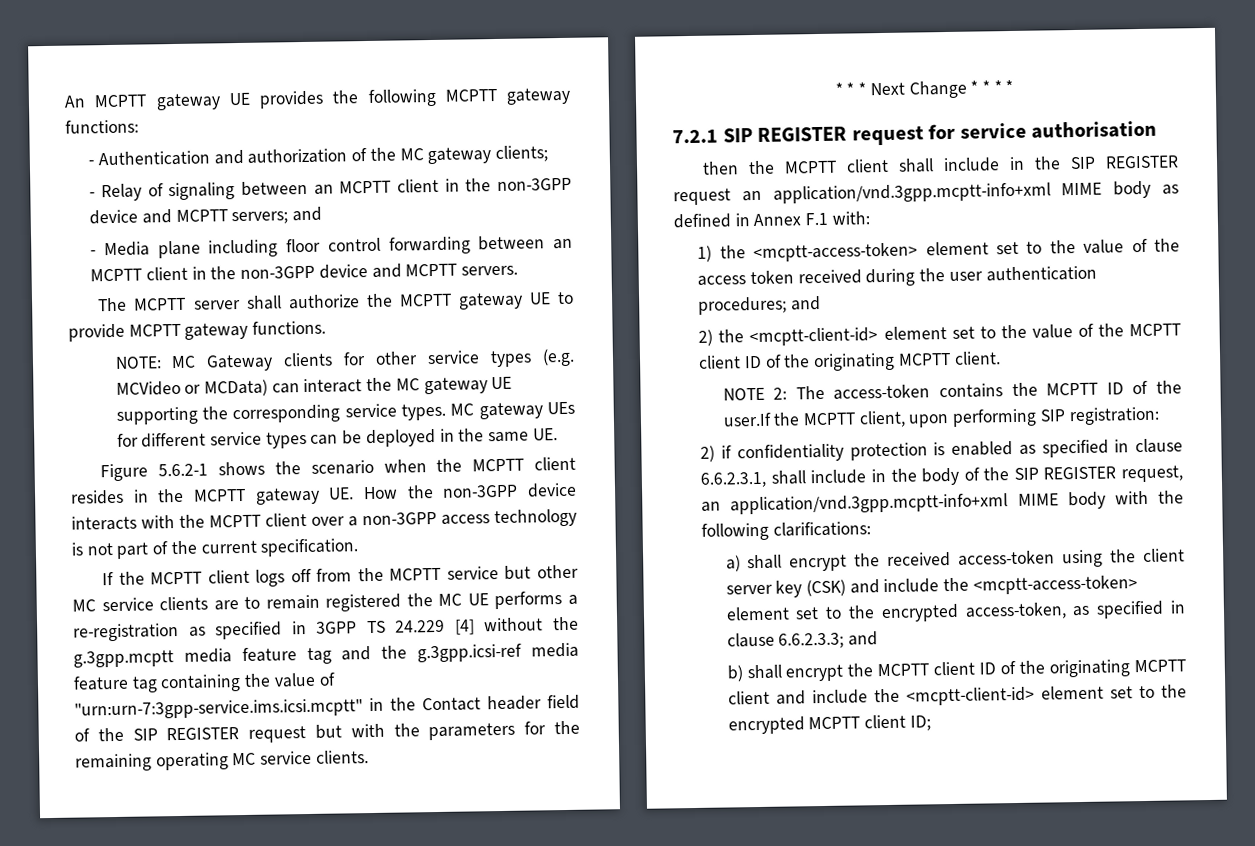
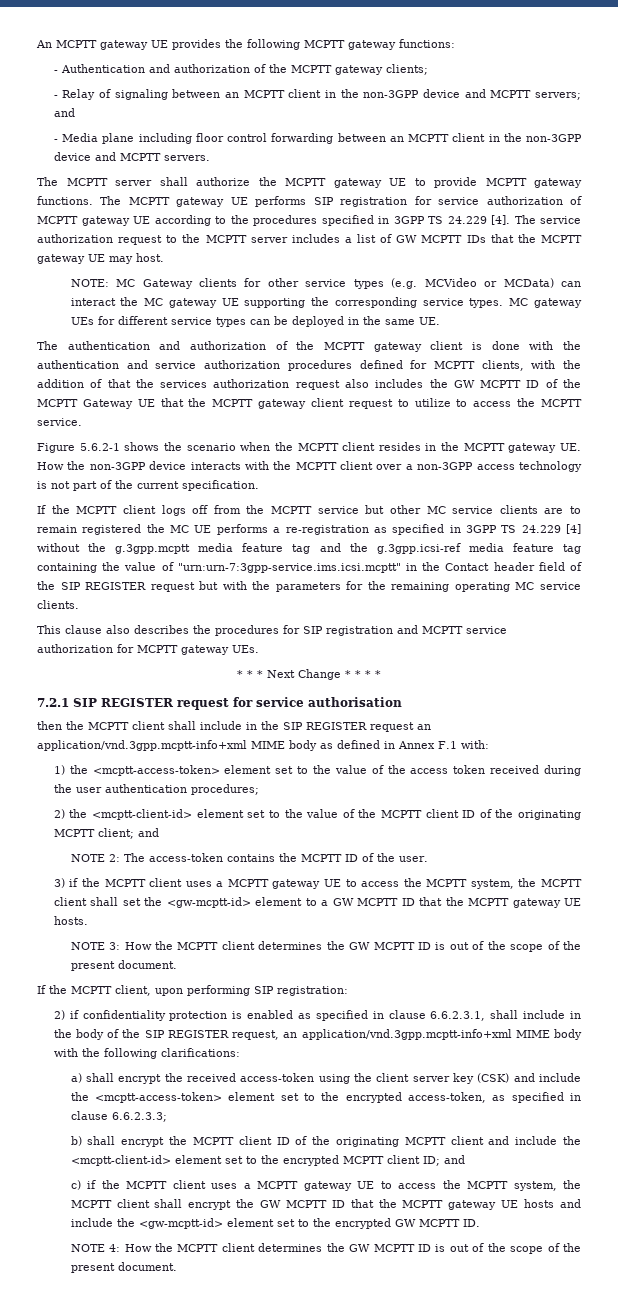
[399,148,424,161] MC -> [290,65,332,73] MCPTT
(327, 327) none -> [100,196,582,207] [37,215,581,226] [37,234,582,245] [37,253,164,264] The MCPTT gateway UE performs SIP registration for service authorization of MCPTT gateway UE according to the procedures specified in 3GPP TS 24.229 [4]. The service authorization request to the MCPTT server includes a list of GW MCPTT IDs that the MCPTT gateway UE may host.
(558, 434) none -> [37,341,582,352] [37,360,581,371] [37,379,581,390] [37,398,582,409] [37,418,82,426] // The authentication and authorization of the MCPTT gateway client is done with the authentication and service authorization procedures defined for MCPTT clients, with the addition of that the services authorization request also includes the GW MCPTT ID of the MCPTT Gateway UE that the MCPTT gateway client request to utilize to access the MCPTT service.
(369, 757) none -> [37,625,507,636] [37,644,259,655] // This clause also describes the procedures for SIP registration and MCPTT service authorization for MCPTT gateway UEs.
[791,295,822,311] and -> (259, 789) none
[953,351,1001,365] client. -> [97,828,159,839] client; and
[722,412,772,427] user.If -> [398,856,428,862] [53,878,583,889] [53,897,582,908] [53,916,88,925] [70,941,581,952] [70,960,177,971] [37,985,46,994] user. // 3) if the MCPTT client uses a MCPTT gateway UE to access the MCPTT system, the MCPTT client shall set the <gw-mcptt-id> element to a GW MCPTT ID that the MCPTT gateway UE hosts. // NOTE 3: How the MCPTT client determines the GW MCPTT ID is out of the scope of the present document. // If
[848,631,879,646] and -> (167, 1117) none
(931, 723) none -> [443,1155,465,1164] [70,1180,581,1191] [70,1199,582,1210] [70,1218,480,1229] [70,1243,581,1254] [70,1262,177,1273] and // c) if the MCPTT client uses a MCPTT gateway UE to access the MCPTT system, the MCPTT client shall encrypt the GW MCPTT ID that the MCPTT gateway UE hosts and include the <gw-mcptt-id> element set to the encrypted GW MCPTT ID. // NOTE 4: How the MCPTT client determines the GW MCPTT ID is out of the scope of the present document.

